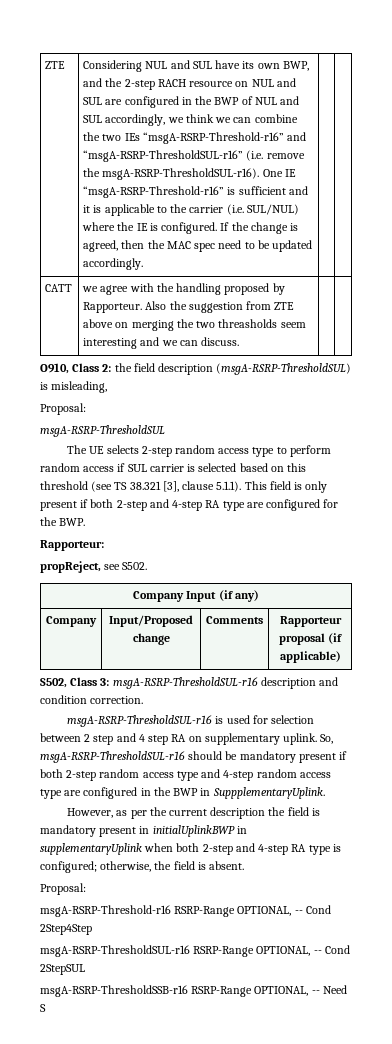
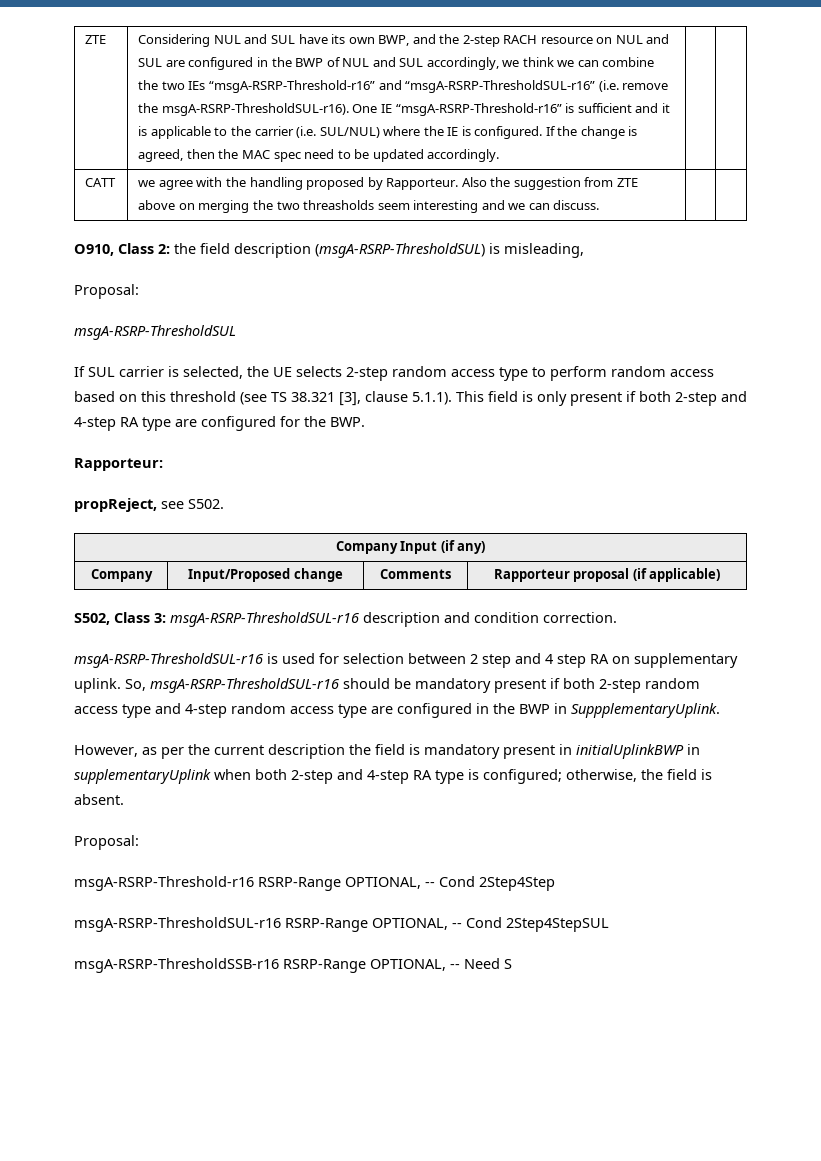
[67,445,88,454] The -> [74,366,269,379] If SUL carrier is selected, the
[117,463,237,472] if SUL carrier is selected -> (714, 373) none
[40,964,85,975] 2StepSUL -> [506,918,609,932] 2Step4StepSUL

